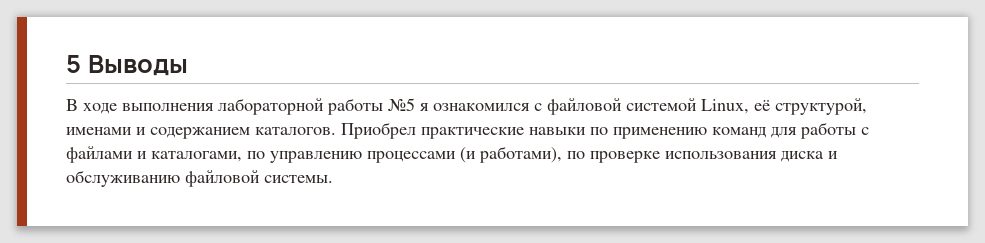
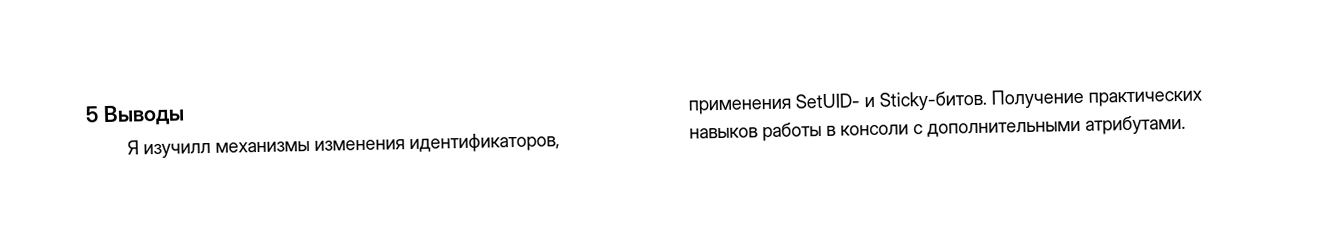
[66,98,867,115] [66,122,869,139] [66,146,838,163] [66,170,333,187] В ходе выполнения лабораторной работы №5 я ознакомился с файловой системой Linux, её структурой, именами и содержанием каталогов. Приобрел практические навыки по применению команд для работы с файлами и каталогами, по управлению процессами (и работами), по проверке использования диска и обслуживанию файловой системы. -> [126,132,560,159] [688,88,1202,115] [689,114,1186,142] Я изучилл механизмы изменения идентификаторов, применения SetUID- и Sticky-битов. Получение практических навыков работы в консоли с дополнительными атрибутами.

